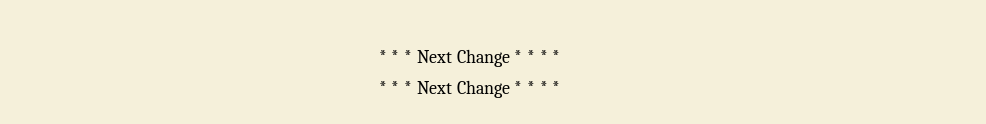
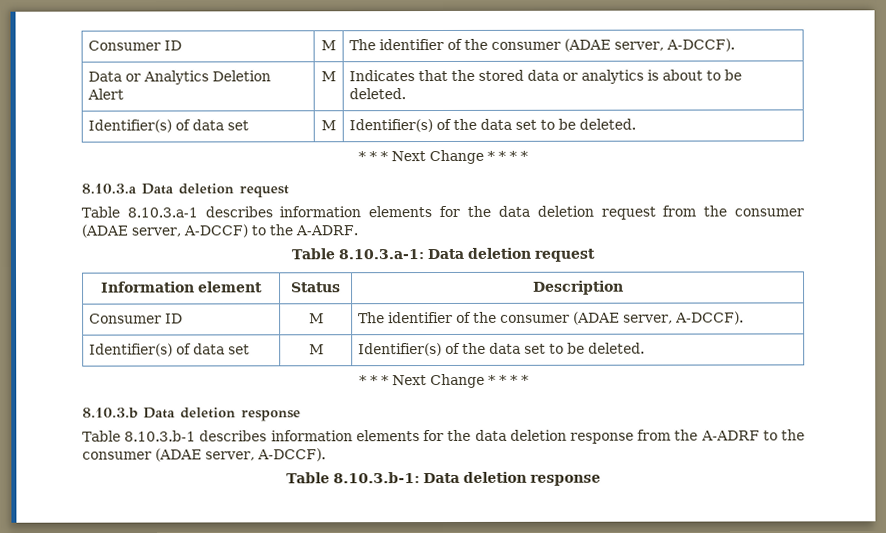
[378,49,561,67] [378,80,561,98] * * * Next Change * * * * // * * * Next Change * * * * -> [88,40,183,51] [321,40,336,51] [349,38,736,52] [88,70,272,85] [87,88,125,100] [321,71,336,82] [349,69,743,84] [349,88,407,100] [88,119,250,133] [321,120,336,131] [349,118,637,133] [357,149,528,165] [81,183,289,198] [81,205,804,220] [81,224,358,238] [291,247,595,262] [101,281,263,293] [291,282,341,293] [532,280,624,295] [89,313,184,324] [308,313,324,324] [358,311,745,325] [89,343,251,357] [308,344,324,355] [358,342,646,357] [358,373,529,389] [82,407,301,422] [82,429,806,444] [82,448,326,462] [286,471,601,486] Consumer ID | M | The identifier of the consumer (ADAE server, A-DCCF). // Data or Analytics Deletion Alert | M | Indicates that the stored data or analytics is about to be deleted. // Identifier(s) of data set | M | Identifier(s) of the data set to be deleted. // * * * Next Change * * * * // 8.10.3.a Data deletion request // Table 8.10.3.a-1 describes information elements for the data deletion request from the consumer (ADAE server, A-DCCF) to the A-ADRF. // Table 8.10.3.a-1: Data deletion request // Information element | Status | Description // Consumer ID | M | The identifier of the consumer (ADAE server, A-DCCF). // Identifier(s) of data set | M | Identifier(s) of the data set to be deleted. // * * * Next Change * * * * // 8.10.3.b Data deletion response // Table 8.10.3.b-1 describes information elements for the data deletion response from the A-ADRF to the consumer (ADAE server, A-DCCF). // Table 8.10.3.b-1: Data deletion response

